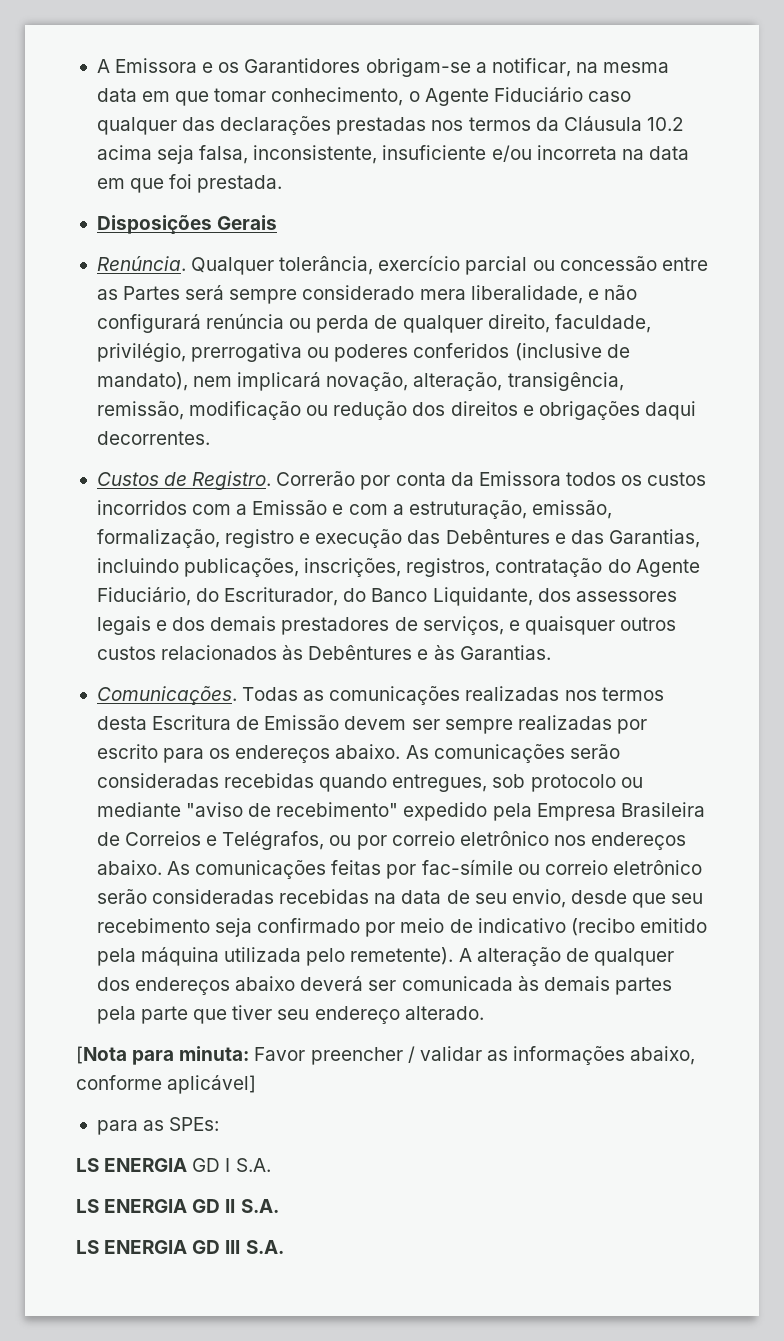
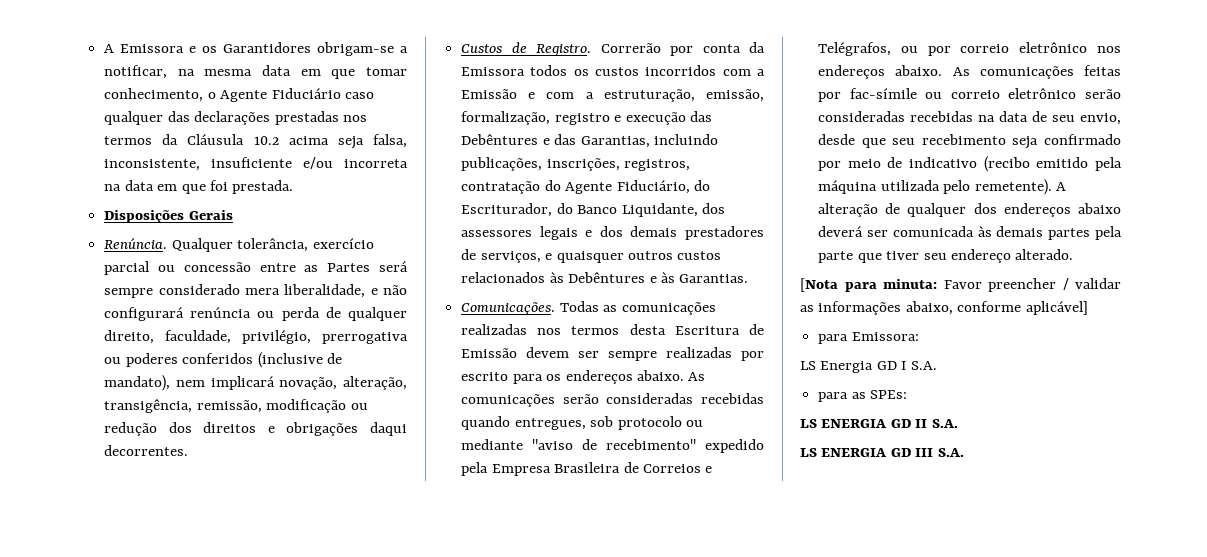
[143,1117,220,1131] [76,1158,188,1172] as SPEs: // LS ENERGIA -> [851,332,919,341] [800,361,874,373] Emissora: // LS Energia
(271, 1165) none -> [818,390,908,402] // para as SPEs:

